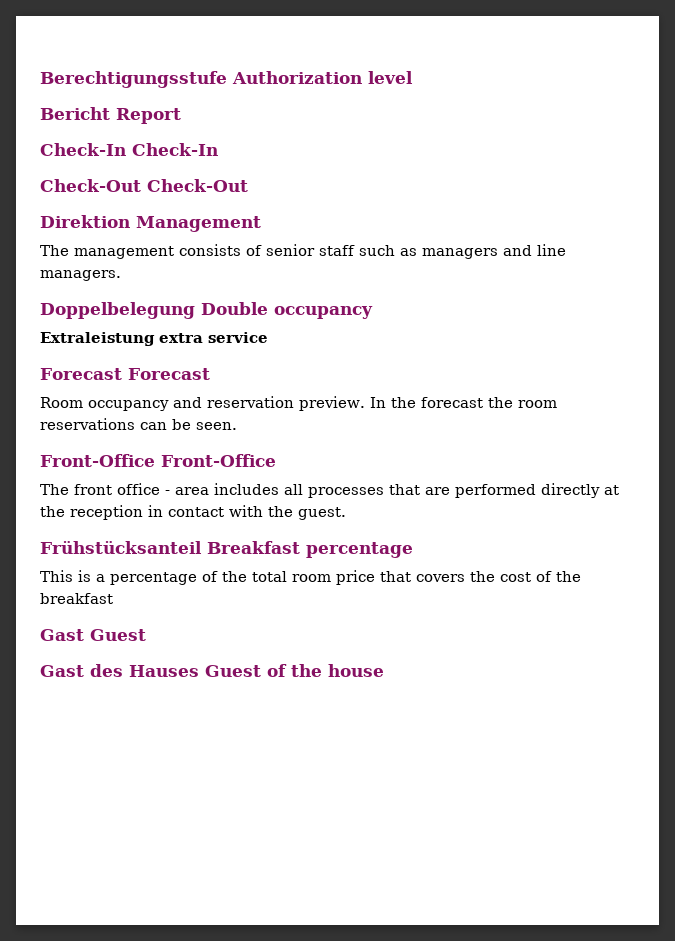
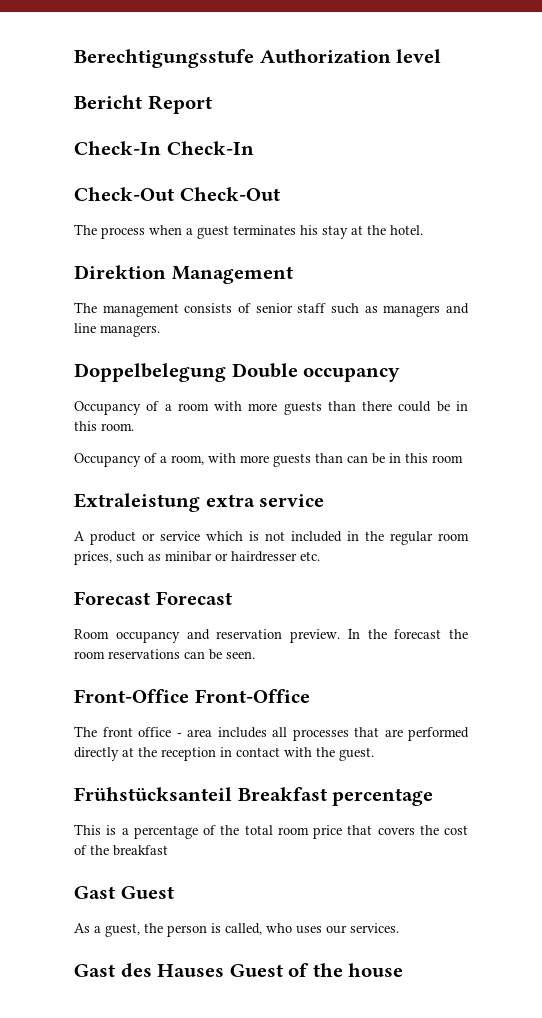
(248, 185) none -> [74,224,423,239] // The process when a guest terminates his stay at the hotel.
[40,332,268,346] Extraleistung extra service -> [74,401,468,415] [74,421,134,431] [74,453,463,467] [74,493,325,512] [74,531,469,545] [74,551,320,565] Occupancy of a room with more guests than there could be in this room. // Occupancy of a room, with more guests than can be in this room // Extraleistung extra service // A product or service which is not included in the regular room prices, such as minibar or hairdresser etc.
(146, 635) none -> [74,923,399,937] // As a guest, the person is called, who uses our services.

